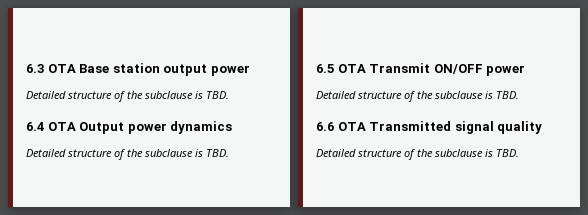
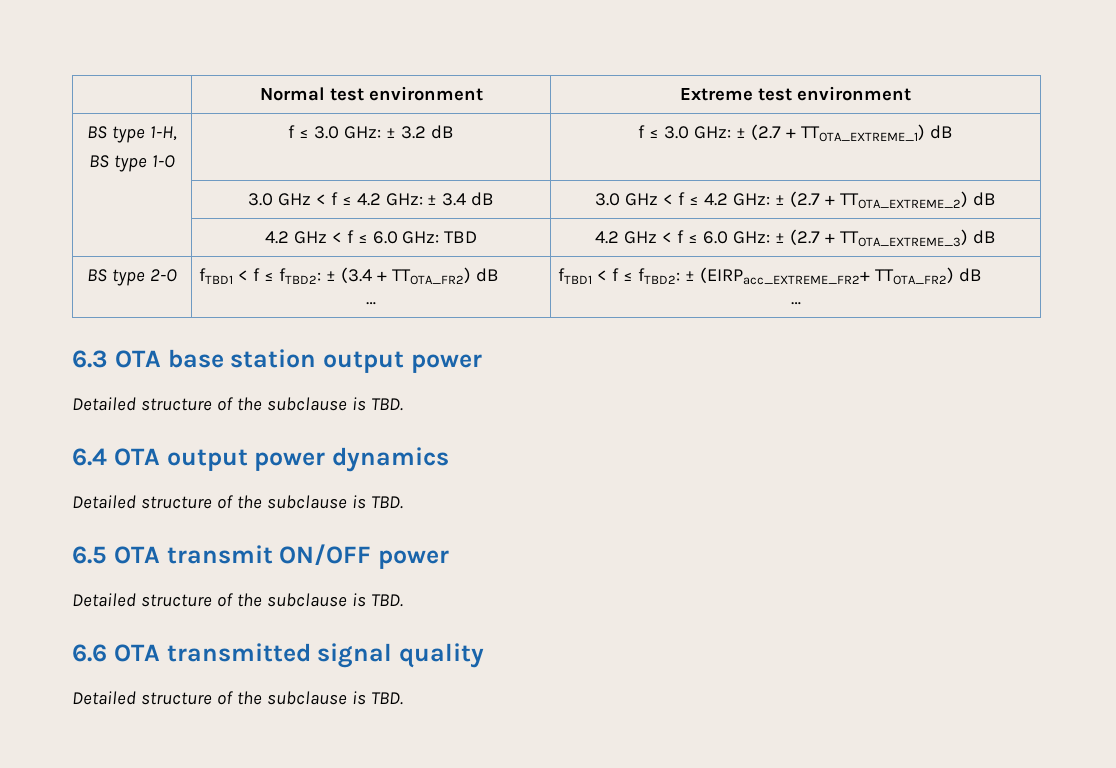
(26, 68) none -> [259,86,483,101] [680,86,911,101] [87,126,177,143] [89,155,175,172] [288,125,454,139] [638,124,953,142] [247,192,495,206] [595,191,996,209] [264,230,478,244] [595,229,996,247] [87,269,177,286] [199,267,500,285] [365,302,376,305] [558,267,983,285] [790,302,801,305] | Normal test environment | Extreme test environment // BS type 1-H, // BS type 1-O | f ≤ 3.0 GHz: ± 3.2 dB | f ≤ 3.0 GHz: ± (2.7 + TTOTA_EXTREME_1) dB // | 3.0 GHz < f ≤ 4.2 GHz: ± 3.4 dB | 3.0 GHz < f ≤ 4.2 GHz: ± (2.7 + TTOTA_EXTREME_2) dB // | 4.2 GHz < f ≤ 6.0 GHz: TBD | 4.2 GHz < f ≤ 6.0 GHz: ± (2.7 + TTOTA_EXTREME_3) dB // BS type 2-O | fTBD1 < f ≤ fTBD2: ± (3.4 + TTOTA_FR2) dB // … | fTBD1 < f ≤ fTBD2: ± (EIRPacc_EXTREME_FR2+ TTOTA_FR2) dB // … //
[79,64,110,73] Base -> [167,349,224,368] base
[79,122,125,134] Output -> [166,449,248,471] output
[369,63,431,73] Transmit -> [166,545,273,564] transmit
[369,121,452,131] Transmitted -> [166,643,311,662] transmitted

